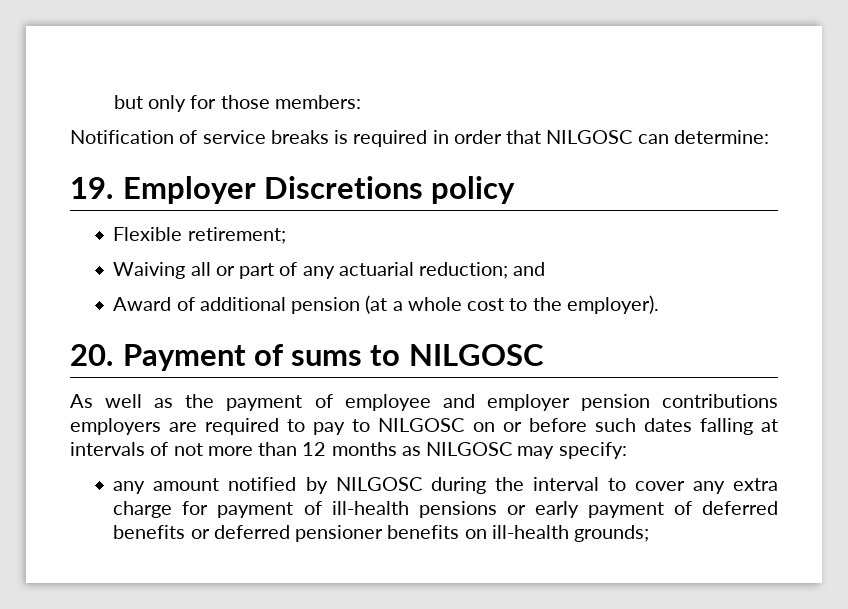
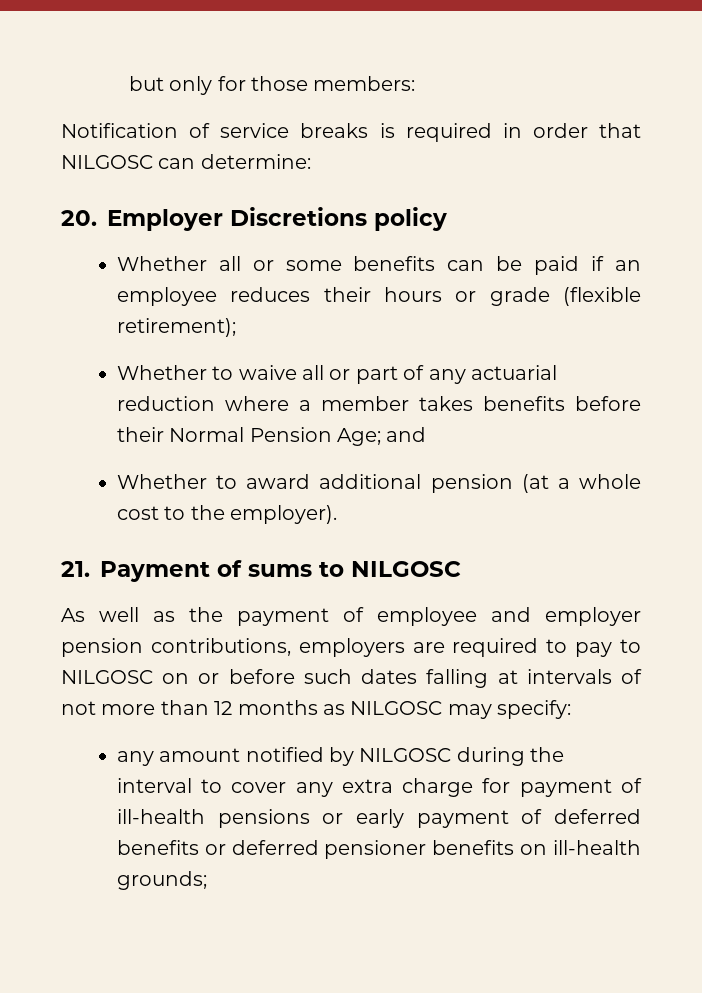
[70,177,113,199] 19. -> [61,210,97,226] 20.
[113,227,286,244] [113,262,186,279] Flexible retirement; // Waiving -> [116,256,642,275] [116,287,641,306] [116,318,236,337] [116,365,297,380] Whether all or some benefits can be paid if an employee reduces their hours or grade (flexible retirement); // Whether to waive
[419,262,546,279] [113,297,195,311] reduction; and // Award of -> [116,396,642,411] [116,427,427,446] [116,474,311,489] reduction where a member takes benefits before their Normal Pension Age; and // Whether to award
[70,344,113,366] 20. -> [61,561,90,577] 21.
[662,394,779,408] contributions -> [150,638,291,656] contributions,

